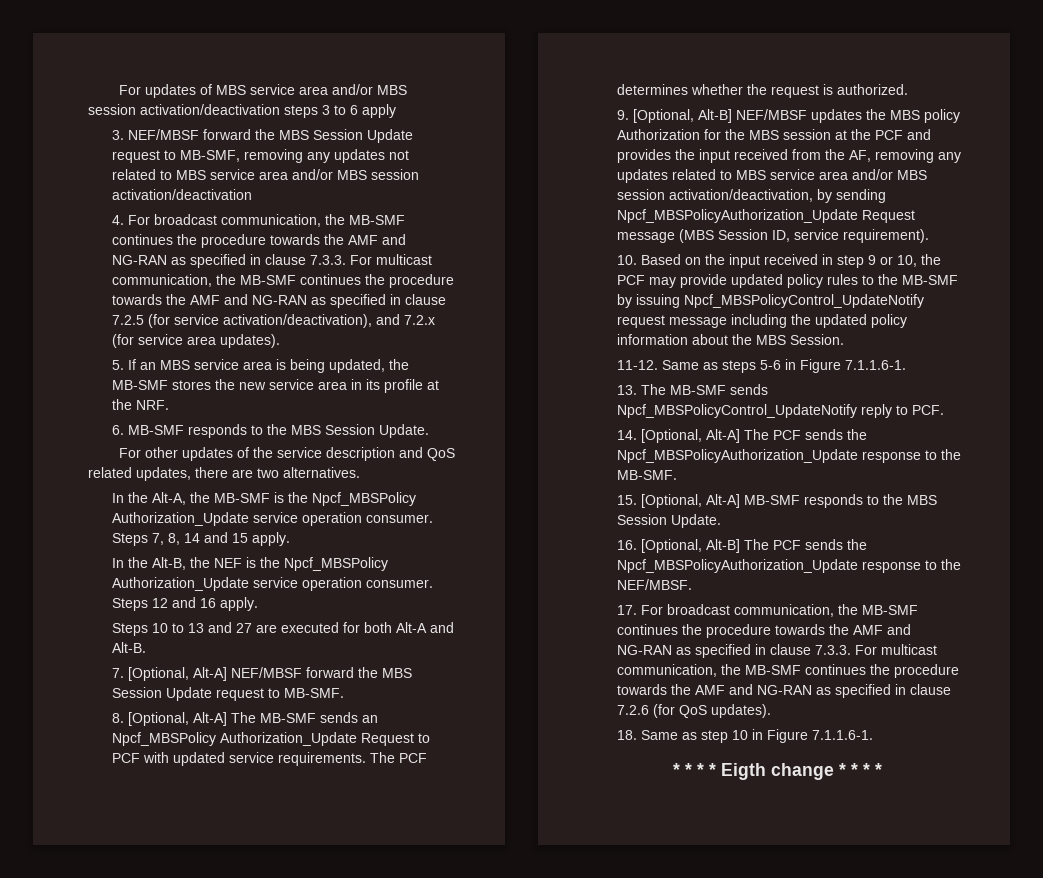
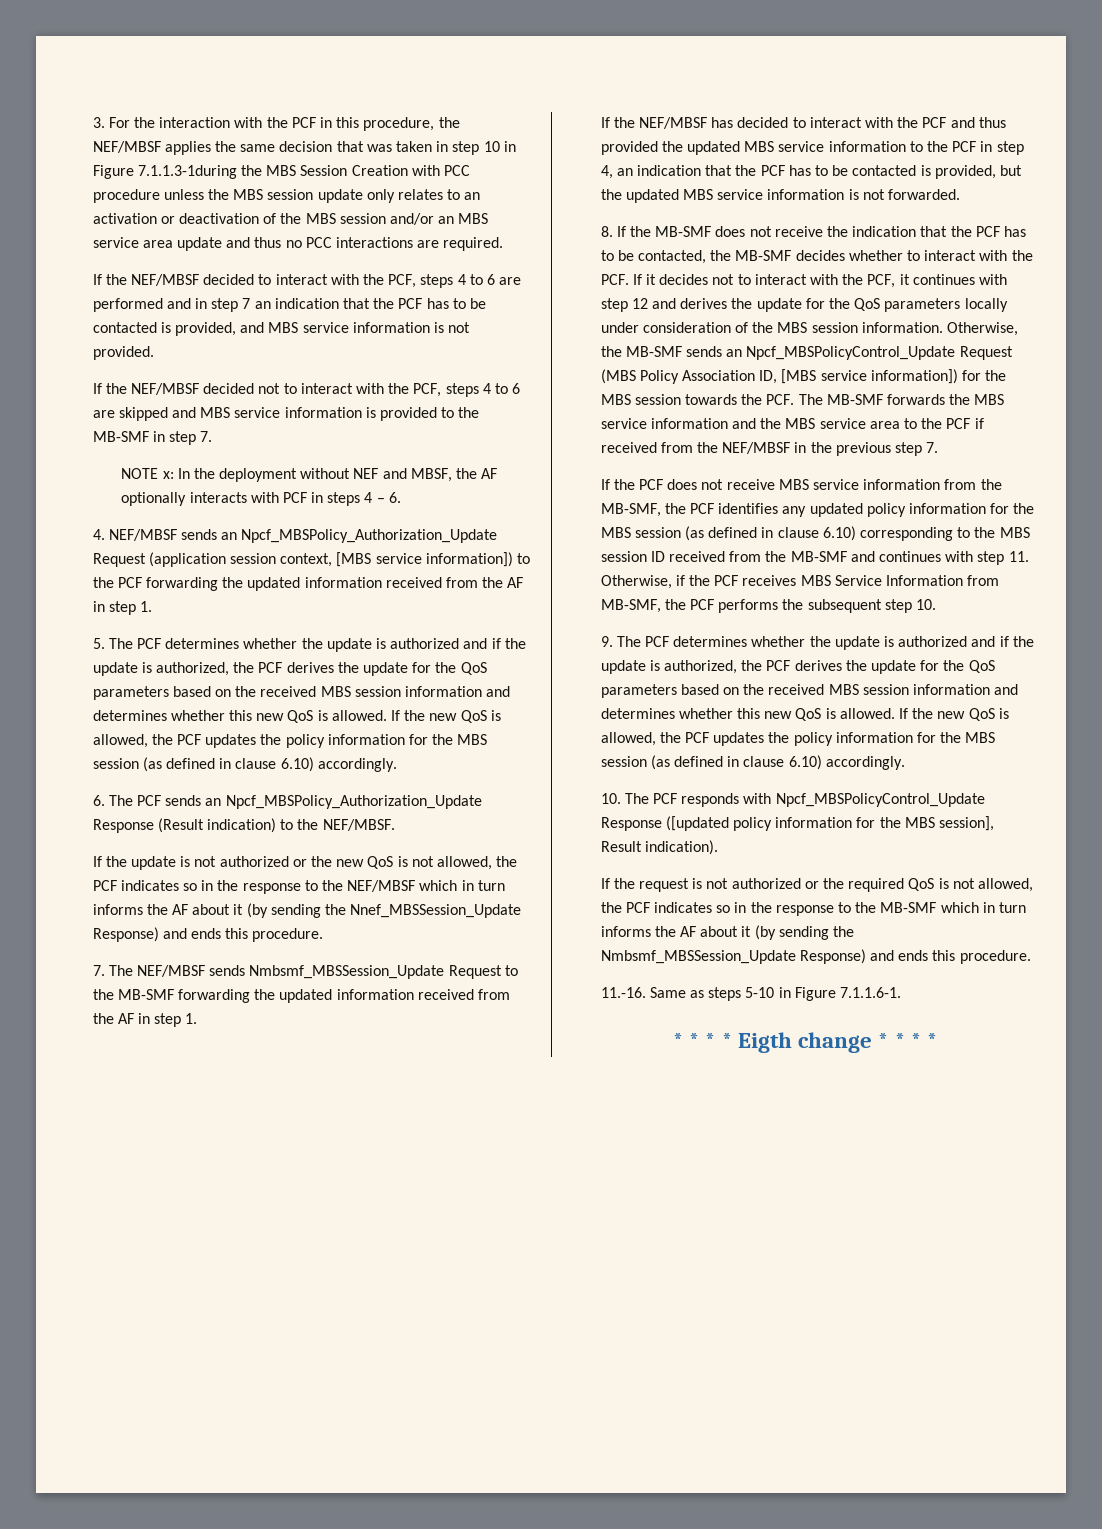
[118,84,407,98] [88,104,396,118] [112,129,414,143] [112,149,410,163] [112,169,420,180] [112,189,253,200] [112,214,406,227] [112,234,407,248] [112,254,433,268] [112,274,455,288] [112,294,447,308] [112,314,436,328] [112,334,281,348] [112,359,410,373] [112,379,440,393] [112,399,170,410] [112,424,430,438] [118,447,455,461] [88,467,360,481] [112,492,417,506] [112,512,434,526] [112,532,291,546] [112,557,389,571] [112,577,434,591] [112,597,259,611] [112,622,455,636] [112,642,147,653] [112,667,413,681] [112,687,345,701] [112,712,379,726] [112,732,431,746] [112,752,428,766] [617,84,909,98] [617,109,961,123] [617,129,932,140] [617,149,962,163] [617,169,928,183] [617,189,887,203] [617,209,916,223] [617,229,930,243] [617,254,942,268] [617,274,959,288] [617,294,925,308] [617,314,908,328] [617,334,845,345] [617,359,907,373] [617,384,769,395] [617,404,945,418] [617,429,868,443] [617,449,962,463] [617,470,678,480] [617,494,938,508] [617,514,722,528] [617,539,868,553] [617,559,962,573] [617,579,693,590] [617,604,919,617] [617,624,912,638] [617,644,938,658] [617,664,960,678] [617,684,952,698] [617,704,772,718] [617,730,749,743] For updates of MBS service area and/or MBS session activation/deactivation steps 3 to 6 apply // 3. NEF/MBSF forward the MBS Session Update request to MB-SMF, removing any updates not related to MBS service area and/or MBS session activation/deactivation // 4. For broadcast communication, the MB-SMF continues the procedure towards the AMF and NG-RAN as specified in clause 7.3.3. For multicast communication, the MB-SMF continues the procedure towards the AMF and NG-RAN as specified in clause 7.2.5 (for service activation/deactivation), and 7.2.x (for service area updates). // 5. If an MBS service area is being updated, the MB-SMF stores the new service area in its profile at the NRF. // 6. MB-SMF responds to the MBS Session Update. // For other updates of the service description and QoS related updates, there are two alternatives. // In the Alt-A, the MB-SMF is the Npcf_MBSPolicy Authorization_Update service operation consumer. Steps 7, 8, 14 and 15 apply. // In the Alt-B, the NEF is the Npcf_MBSPolicy Authorization_Update service operation consumer. Steps 12 and 16 apply. // Steps 10 to 13 and 27 are executed for both Alt-A and Alt-B. // 7. [Optional, Alt-A] NEF/MBSF forward the MBS Session Update request to MB-SMF. // 8. [Optional, Alt-A] The MB-SMF sends an Npcf_MBSPolicy Authorization_Update Request to PCF with updated service requirements. The PCF determines whether the request is authorized. // 9. [Optional, Alt-B] NEF/MBSF updates the MBS policy Authorization for the MBS session at the PCF and provides the input received from the AF, removing any updates related to MBS service area and/or MBS session activation/deactivation, by sending Npcf_MBSPolicyAuthorization_Update Request message (MBS Session ID, service requirement). // 10. Based on the input received in step 9 or 10, the PCF may provide updated policy rules to the MB-SMF by issuing Npcf_MBSPolicyControl_UpdateNotify request message including the updated policy information about the MBS Session. // 11-12. Same as steps 5-6 in Figure 7.1.1.6-1. // 13. The MB-SMF sends Npcf_MBSPolicyControl_UpdateNotify reply to PCF. // 14. [Optional, Alt-A] The PCF sends the Npcf_MBSPolicyAuthorization_Update response to the MB-SMF. // 15. [Optional, Alt-A] MB-SMF responds to the MBS Session Update. // 16. [Optional, Alt-B] The PCF sends the Npcf_MBSPolicyAuthorization_Update response to the NEF/MBSF. // 17. For broadcast communication, the MB-SMF continues the procedure towards the AMF and NG-RAN as specified in clause 7.3.3. For multicast communication, the MB-SMF continues the procedure towards the AMF and NG-RAN as specified in clause 7.2.6 (for QoS updates). // 18. Same as step 10 -> [92,117,460,131] [92,141,516,155] [92,165,470,179] [92,189,481,203] [92,213,489,225] [92,237,504,251] [92,274,522,288] [92,298,486,312] [92,322,471,336] [92,346,154,360] [92,383,521,397] [92,407,480,421] [92,431,213,445] [121,468,498,482] [121,492,401,506] [92,529,498,543] [92,552,530,567] [92,577,524,591] [92,601,153,615] [92,638,526,652] [92,662,487,676] [92,686,511,700] [92,710,501,723] [92,734,488,748] [92,757,397,772] [92,795,482,809] [92,818,395,833] [92,856,518,870] [92,880,505,894] [92,903,522,918] [92,927,324,942] [92,965,518,979] [92,989,510,1003] [92,1013,198,1027] [600,117,1006,129] [600,141,1024,155] [600,165,1022,179] [600,189,960,203] [600,226,1026,237] [600,250,1033,264] [600,274,1007,288] [600,298,1008,312] [600,322,1018,336] [600,346,1013,360] [600,369,1007,384] [600,394,1005,405] [600,418,984,429] [600,442,939,456] [600,479,1002,490] [600,503,1035,517] [600,526,1030,541] [600,551,1029,565] [600,575,1000,589] [600,599,936,613] [600,636,1034,650] [600,660,995,674] [600,684,1019,698] [600,708,1009,721] [600,732,996,746] [600,755,905,770] [600,793,985,807] [600,816,994,831] [600,840,718,855] [600,878,1033,892] [600,902,1026,916] [600,925,854,940] [600,949,1031,964] [600,987,775,1001] 3. For the interaction with the PCF in this procedure, the NEF/MBSF applies the same decision that was taken in step 10 in Figure 7.1.1.3-1during the MBS Session Creation with PCC procedure unless the MBS session update only relates to an activation or deactivation of the MBS session and/or an MBS service area update and thus no PCC interactions are required. // If the NEF/MBSF decided to interact with the PCF, steps 4 to 6 are performed and in step 7 an indication that the PCF has to be contacted is provided, and MBS service information is not provided. // If the NEF/MBSF decided not to interact with the PCF, steps 4 to 6 are skipped and MBS service information is provided to the MB-SMF in step 7. // NOTE x: In the deployment without NEF and MBSF, the AF optionally interacts with PCF in steps 4 – 6. // 4. NEF/MBSF sends an Npcf_MBSPolicy_Authorization_Update Request (application session context, [MBS service information]) to the PCF forwarding the updated information received from the AF in step 1. // 5. The PCF determines whether the update is authorized and if the update is authorized, the PCF derives the update for the QoS parameters based on the received MBS session information and determines whether this new QoS is allowed. If the new QoS is allowed, the PCF updates the policy information for the MBS session (as defined in clause 6.10) accordingly. // 6. The PCF sends an Npcf_MBSPolicy_Authorization_Update Response (Result indication) to the NEF/MBSF. // If the update is not authorized or the new QoS is not allowed, the PCF indicates so in the response to the NEF/MBSF which in turn informs the AF about it (by sending the Nnef_MBSSession_Update Response) and ends this procedure. // 7. The NEF/MBSF sends Nmbsmf_MBSSession_Update Request to the MB-SMF forwarding the updated information received from the AF in step 1. // If the NEF/MBSF has decided to interact with the PCF and thus provided the updated MBS service information to the PCF in step 4, an indication that the PCF has to be contacted is provided, but the updated MBS service information is not forwarded. // 8. If the MB-SMF does not receive the indication that the PCF has to be contacted, the MB-SMF decides whether to interact with the PCF. If it decides not to interact with the PCF, it continues with step 12 and derives the update for the QoS parameters locally under consideration of the MBS session information. Otherwise, the MB-SMF sends an Npcf_MBSPolicyControl_Update Request (MBS Policy Association ID, [MBS service information]) for the MBS session towards the PCF. The MB-SMF forwards the MBS service information and the MBS service area to the PCF if received from the NEF/MBSF in the previous step 7. // If the PCF does not receive MBS service information from the MB-SMF, the PCF identifies any updated policy information for the MBS session (as defined in clause 6.10) corresponding to the MBS session ID received from the MB-SMF and continues with step 11. Otherwise, if the PCF receives MBS Service Information from MB-SMF, the PCF performs the subsequent step 10. // 9. The PCF determines whether the update is authorized and if the update is authorized, the PCF derives the update for the QoS parameters based on the received MBS session information and determines whether this new QoS is allowed. If the new QoS is allowed, the PCF updates the policy information for the MBS session (as defined in clause 6.10) accordingly. // 10. The PCF responds with Npcf_MBSPolicyControl_Update Response ([updated policy information for the MBS session], Result indication). // If the request is not authorized or the required QoS is not allowed, the PCF indicates so in the response to the MB-SMF which in turn informs the AF about it (by sending the Nmbsmf_MBSSession_Update Response) and ends this procedure. // 11.-16. Same as steps 5-10

